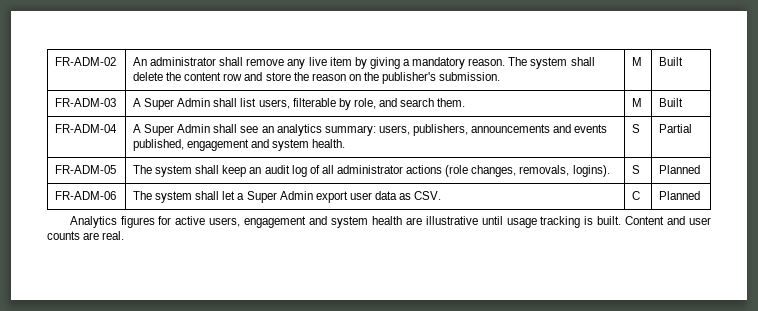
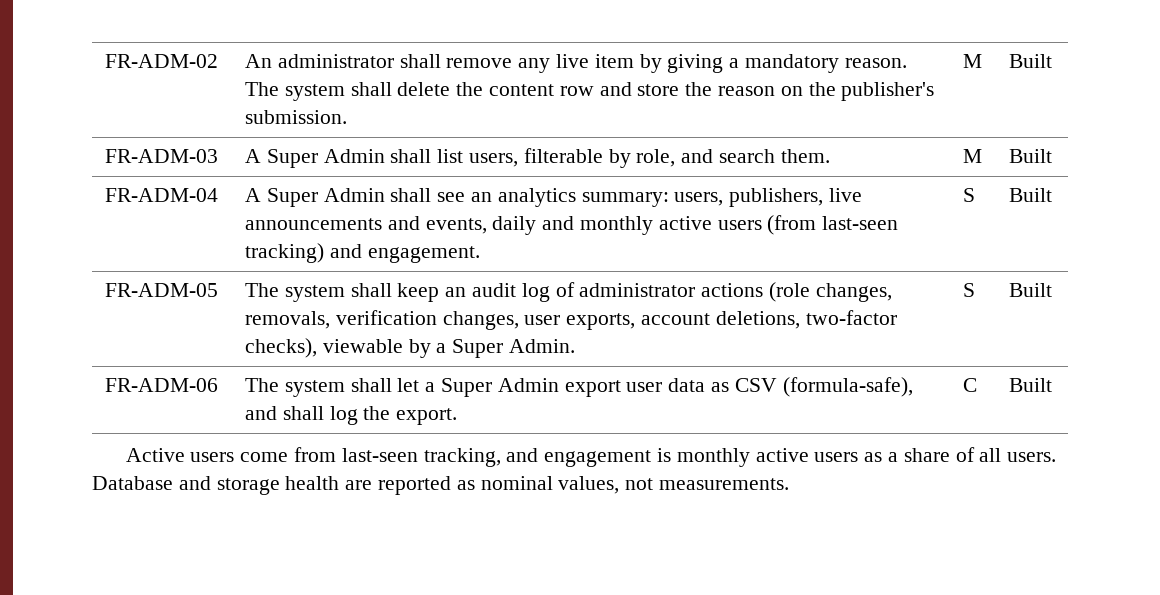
(469, 130) none -> [829,188,863,202] live
[574,124,608,133] [133,139,346,151] [632,124,641,133] [659,124,693,133] events published, engagement and system health. | S | Partial -> [425,215,899,235] [245,243,480,263] [963,188,976,202] [1009,188,1053,202] events, daily and monthly active users (from last-seen tracking) and engagement. | S | Built
[321,165,334,174] all -> (575, 289) none
[572,165,610,177] [632,165,641,174] [659,165,701,174] logins). | S | Planned -> [335,310,897,330] [245,338,576,358] [963,283,976,297] [1009,283,1053,297] verification changes, user exports, account deletions, two-factor checks), viewable by a Super Admin. | S | Built
[414,191,442,200] [632,191,641,200] [659,191,701,200] [69,216,712,228] [47,231,125,240] CSV. | C | Planned // Analytics figures for active users, engagement and system health are illustrative until usage tracking is built. Content and user counts are real. -> [734,377,913,397] [245,406,458,425] [963,378,978,392] [1009,378,1053,392] [125,447,1057,467] [92,476,790,495] CSV (formula-safe), and shall log the export. | C | Built // Active users come from last-seen tracking, and engagement is monthly active users as a share of all users. Database and storage health are reported as nominal values, not measurements.

